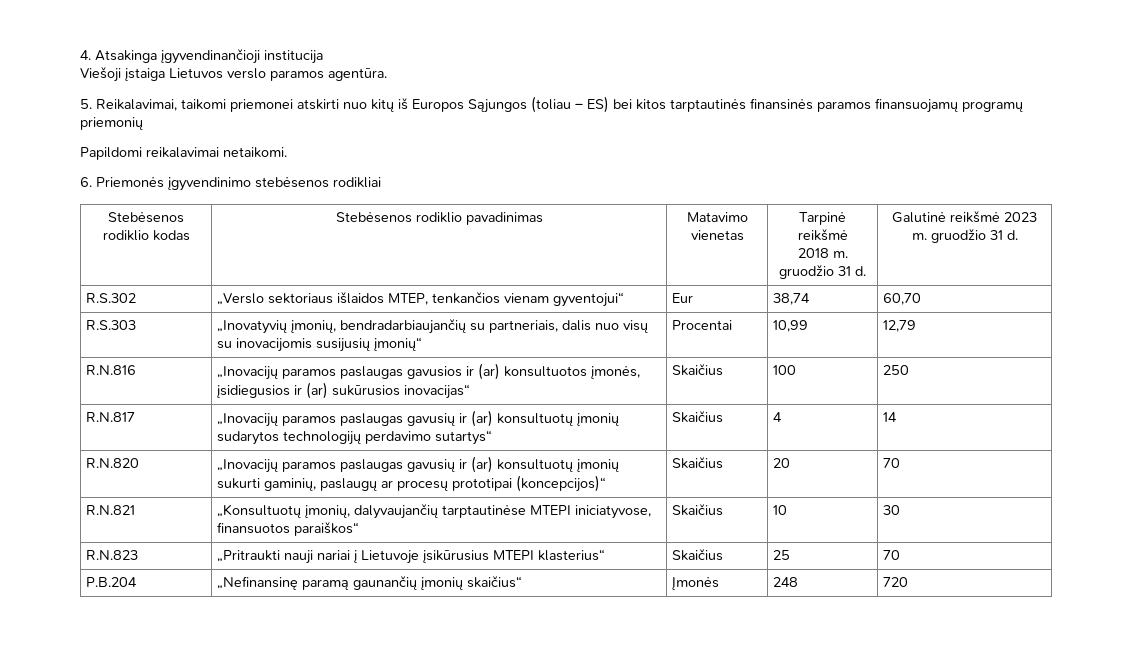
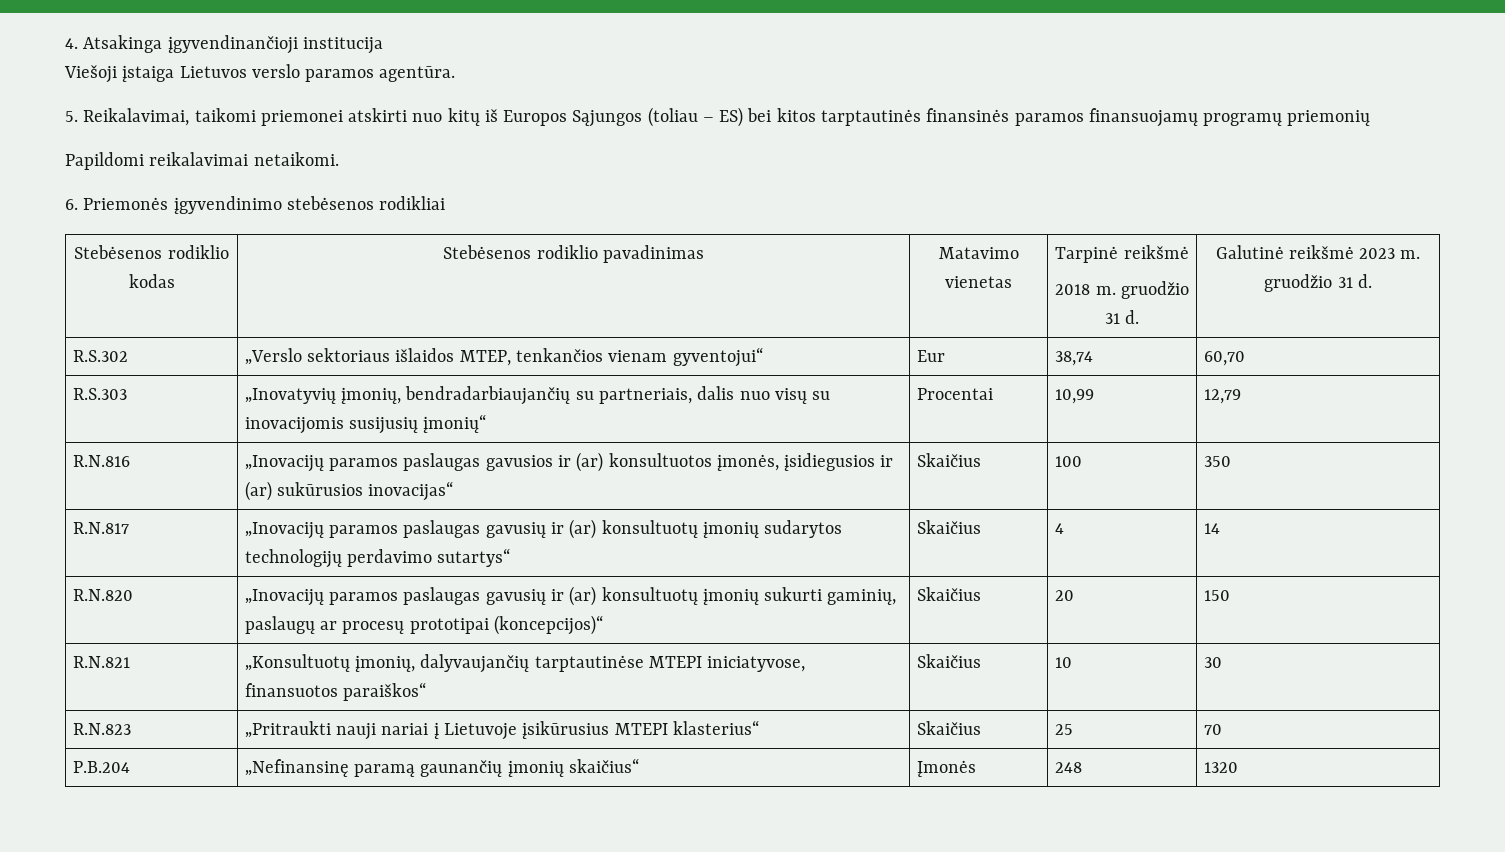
[883,365,910,375] 250 -> [1203,456,1231,467] 350
[883,458,901,468] 70 -> [1203,590,1230,601] 150
[883,577,909,587] 720 -> [1203,762,1238,773] 1320

